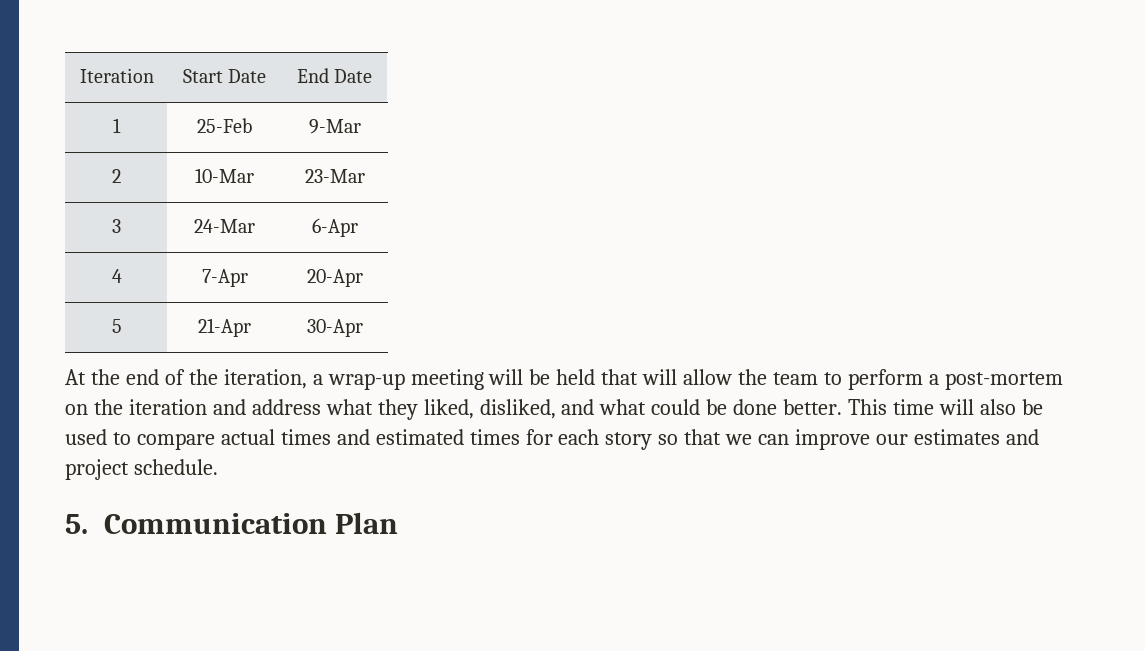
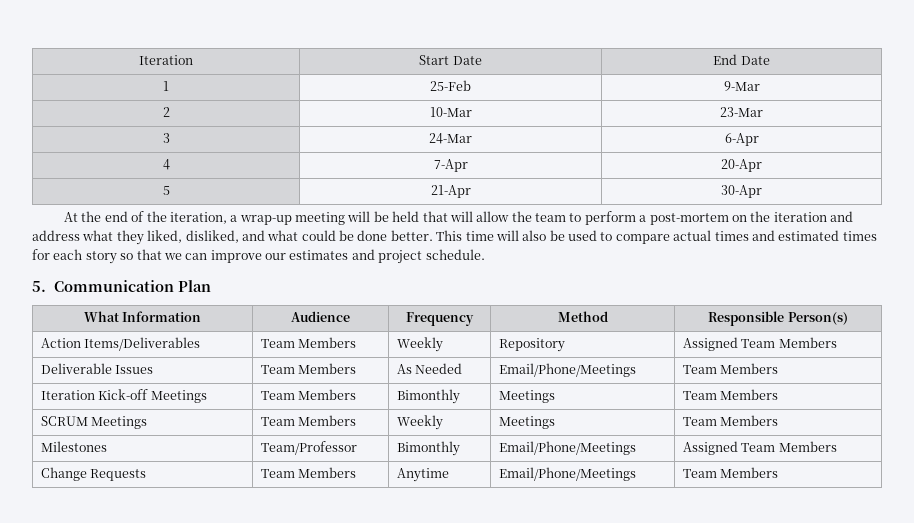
(399, 523) none -> [83,311,202,322] [291,311,350,322] [406,312,475,326] [557,311,608,322] [708,311,848,326] [41,337,201,351] [261,337,357,348] [397,337,444,352] [499,338,566,352] [683,337,837,351] [41,363,154,374] [261,363,357,374] [397,363,463,374] [499,363,637,377] [683,363,779,374] [41,389,207,403] [261,389,357,400] [397,389,461,404] [499,390,556,403] [683,389,779,400] [41,416,148,429] [261,415,357,426] [397,415,444,430] [499,416,556,429] [683,415,779,426] [41,441,108,452] [261,441,358,455] [397,441,461,456] [499,441,637,455] [683,441,837,455] [41,467,147,481] [261,467,357,478] [397,468,450,482] [499,467,637,481] [683,467,779,478] // What Information | Audience | Frequency | Method | Responsible Person(s) // Action Items/Deliverables | Team Members | Weekly | Repository | Assigned Team Members // Deliverable Issues | Team Members | As Needed | Email/Phone/Meetings | Team Members // Iteration Kick-off Meetings | Team Members | Bimonthly | Meetings | Team Members // SCRUM Meetings | Team Members | Weekly | Meetings | Team Members // Milestones | Team/Professor | Bimonthly | Email/Phone/Meetings | Assigned Team Members // Change Requests | Team Members | Anytime | Email/Phone/Meetings | Team Members

